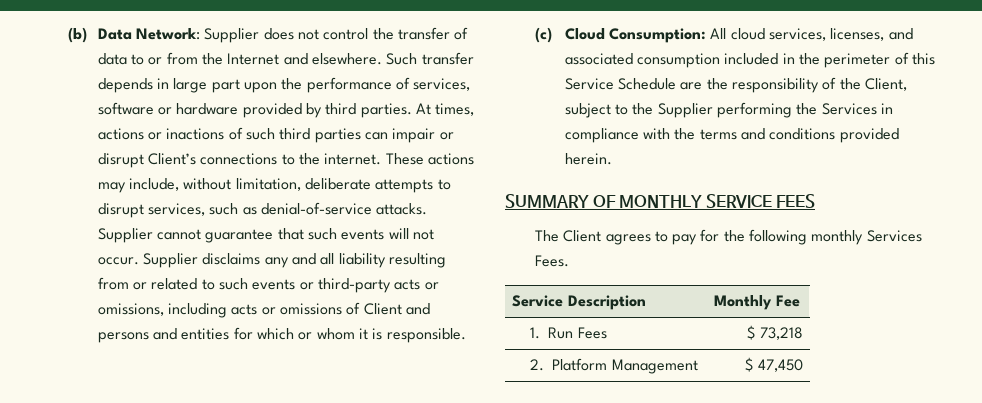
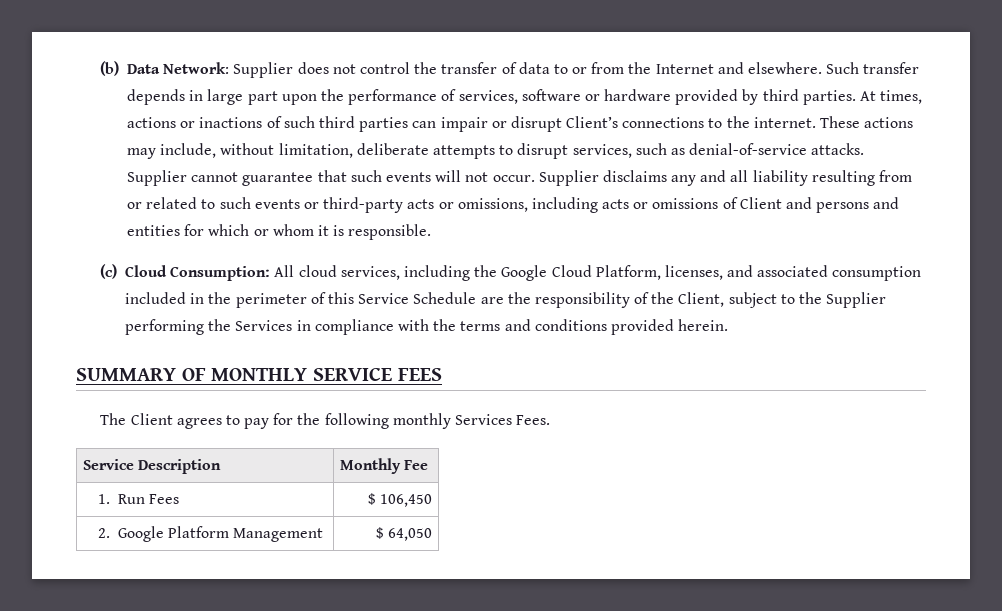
(827, 34) none -> [403,265,661,281] including the Google Cloud Platform,
[759,327,803,340] 73,218 -> [379,494,432,507] 106,450
(545, 365) none -> [117,526,164,542] Google
[757,359,803,372] 47,450 -> [387,528,432,541] 64,050

